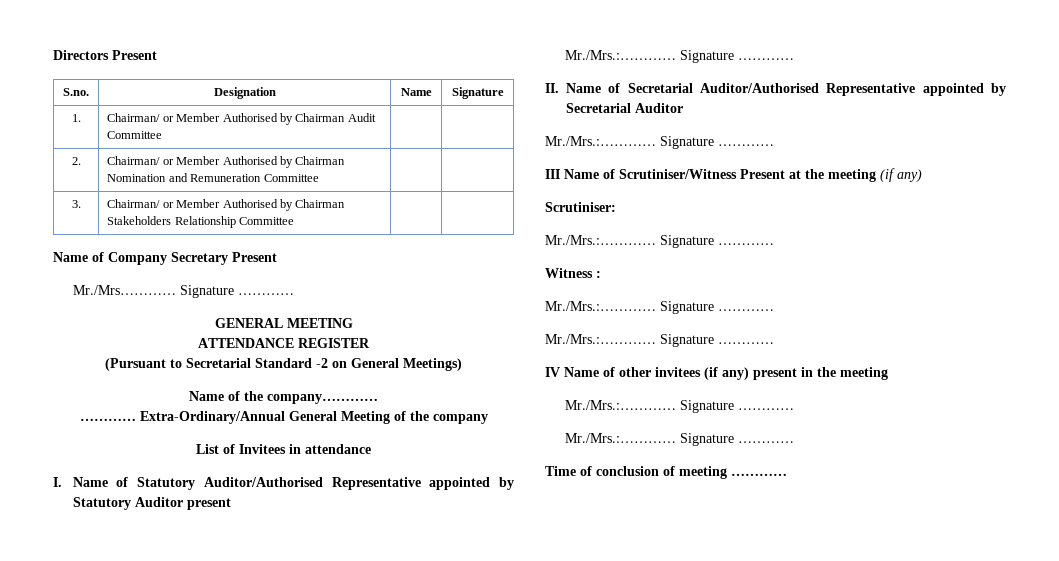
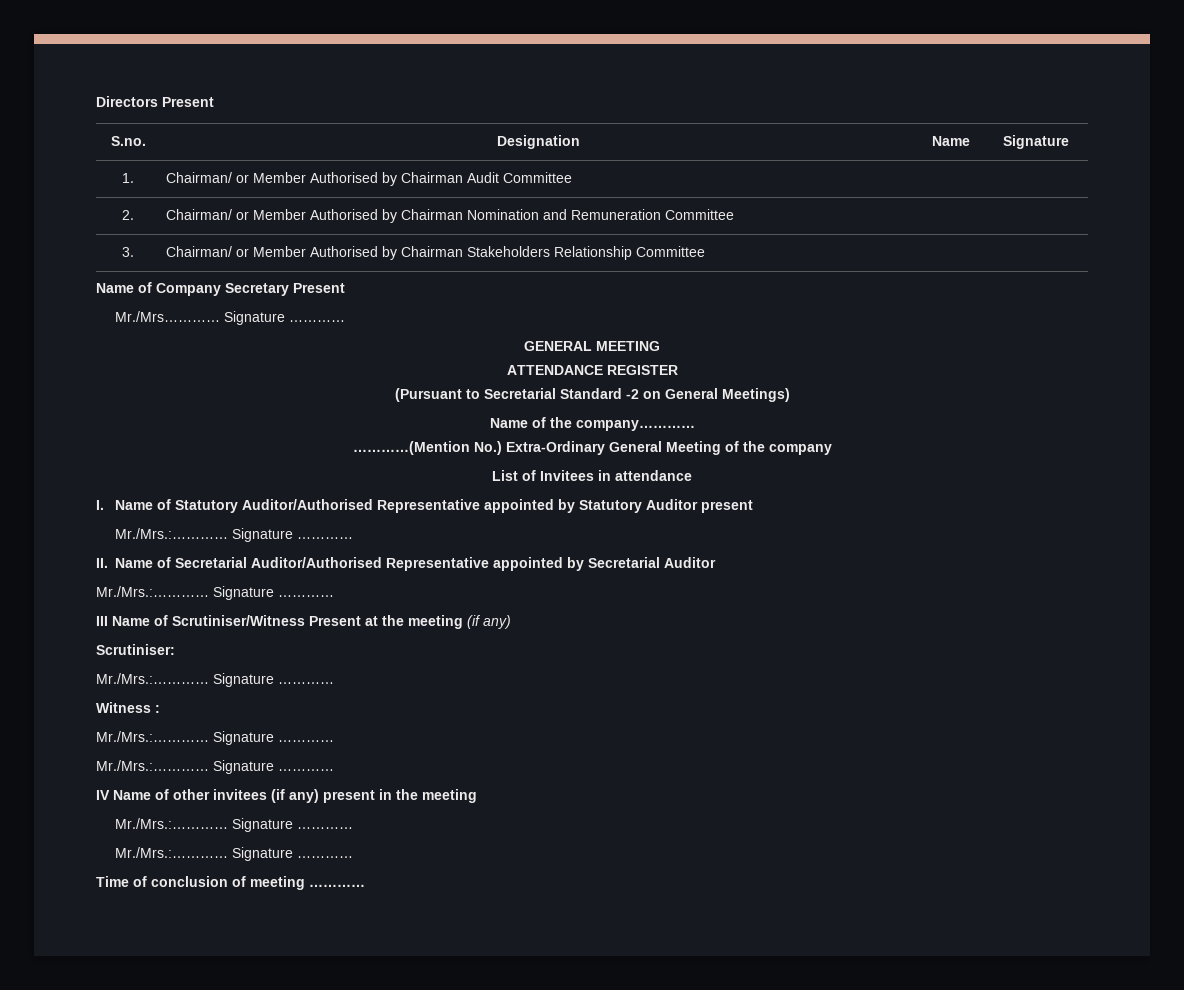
[79,411,285,424] ………… Extra-Ordinary/Annual -> [352,441,605,455] …………(Mention No.) Extra-Ordinary

